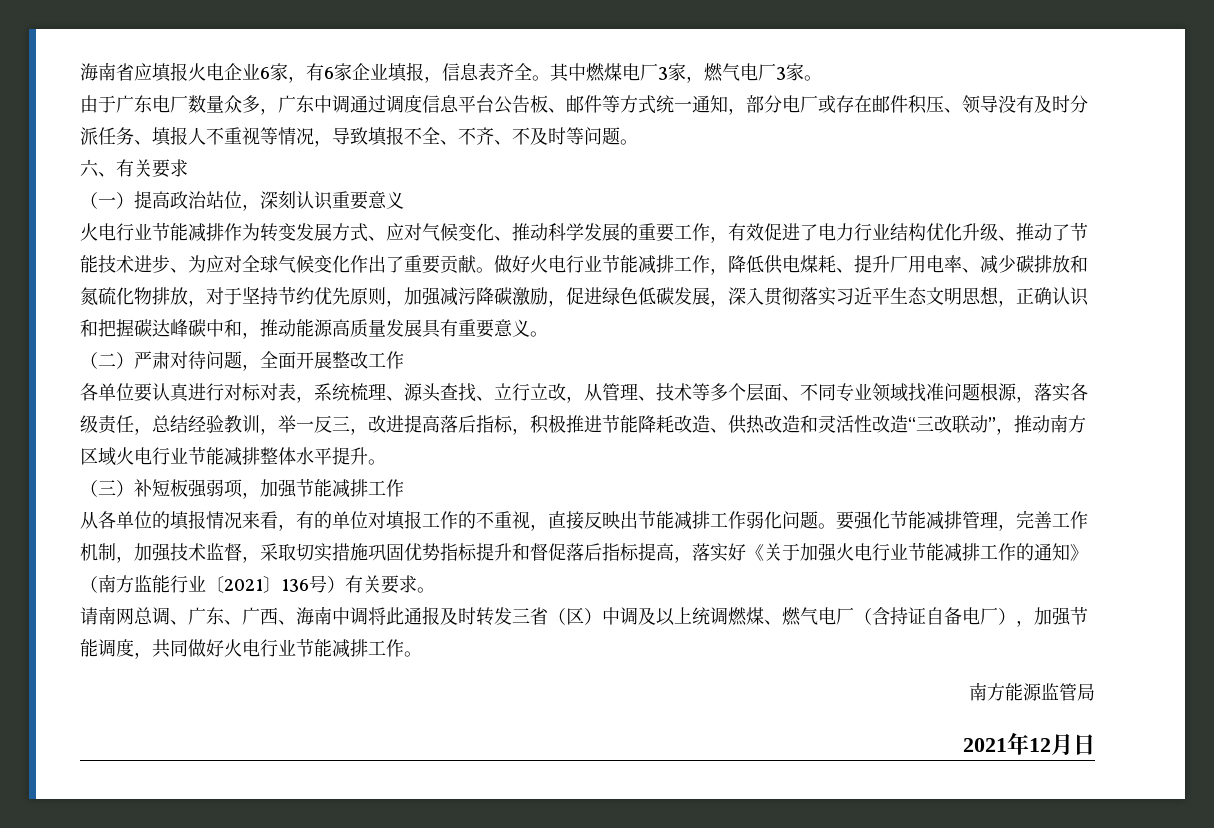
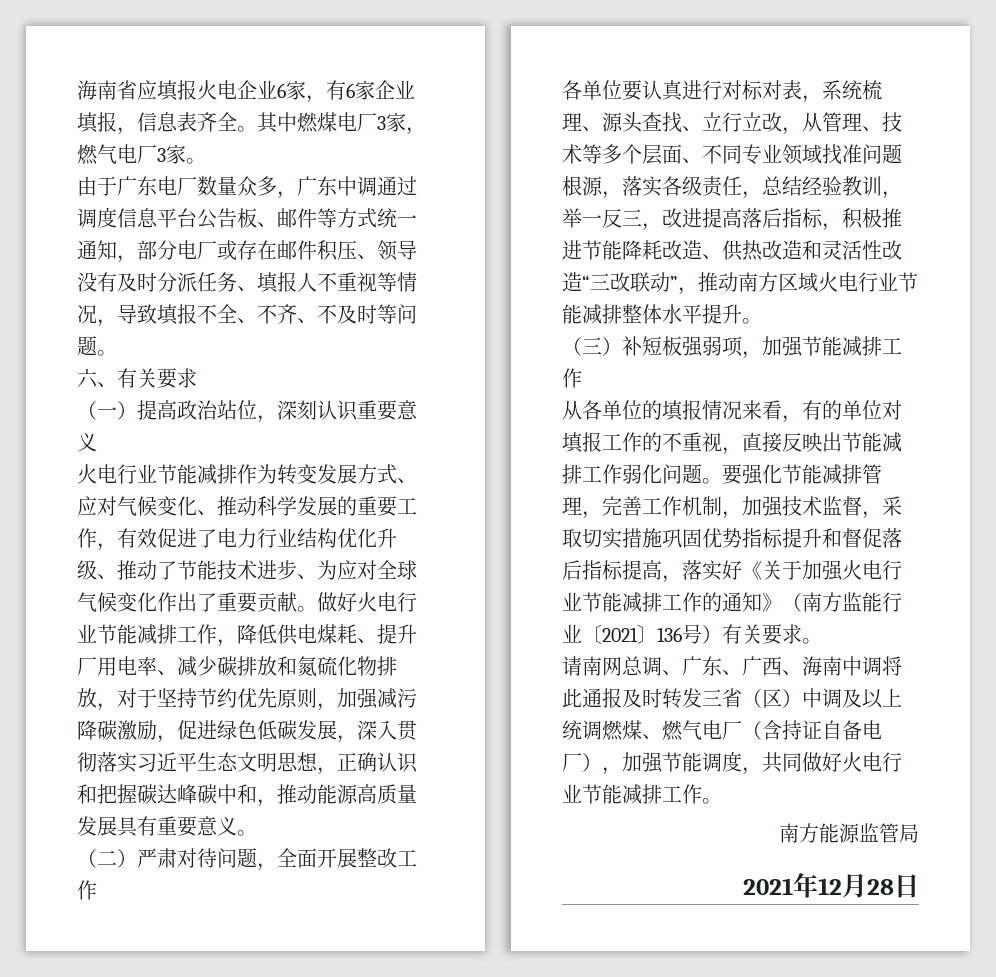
(1073, 744) none -> [867,879,894,895] 28

